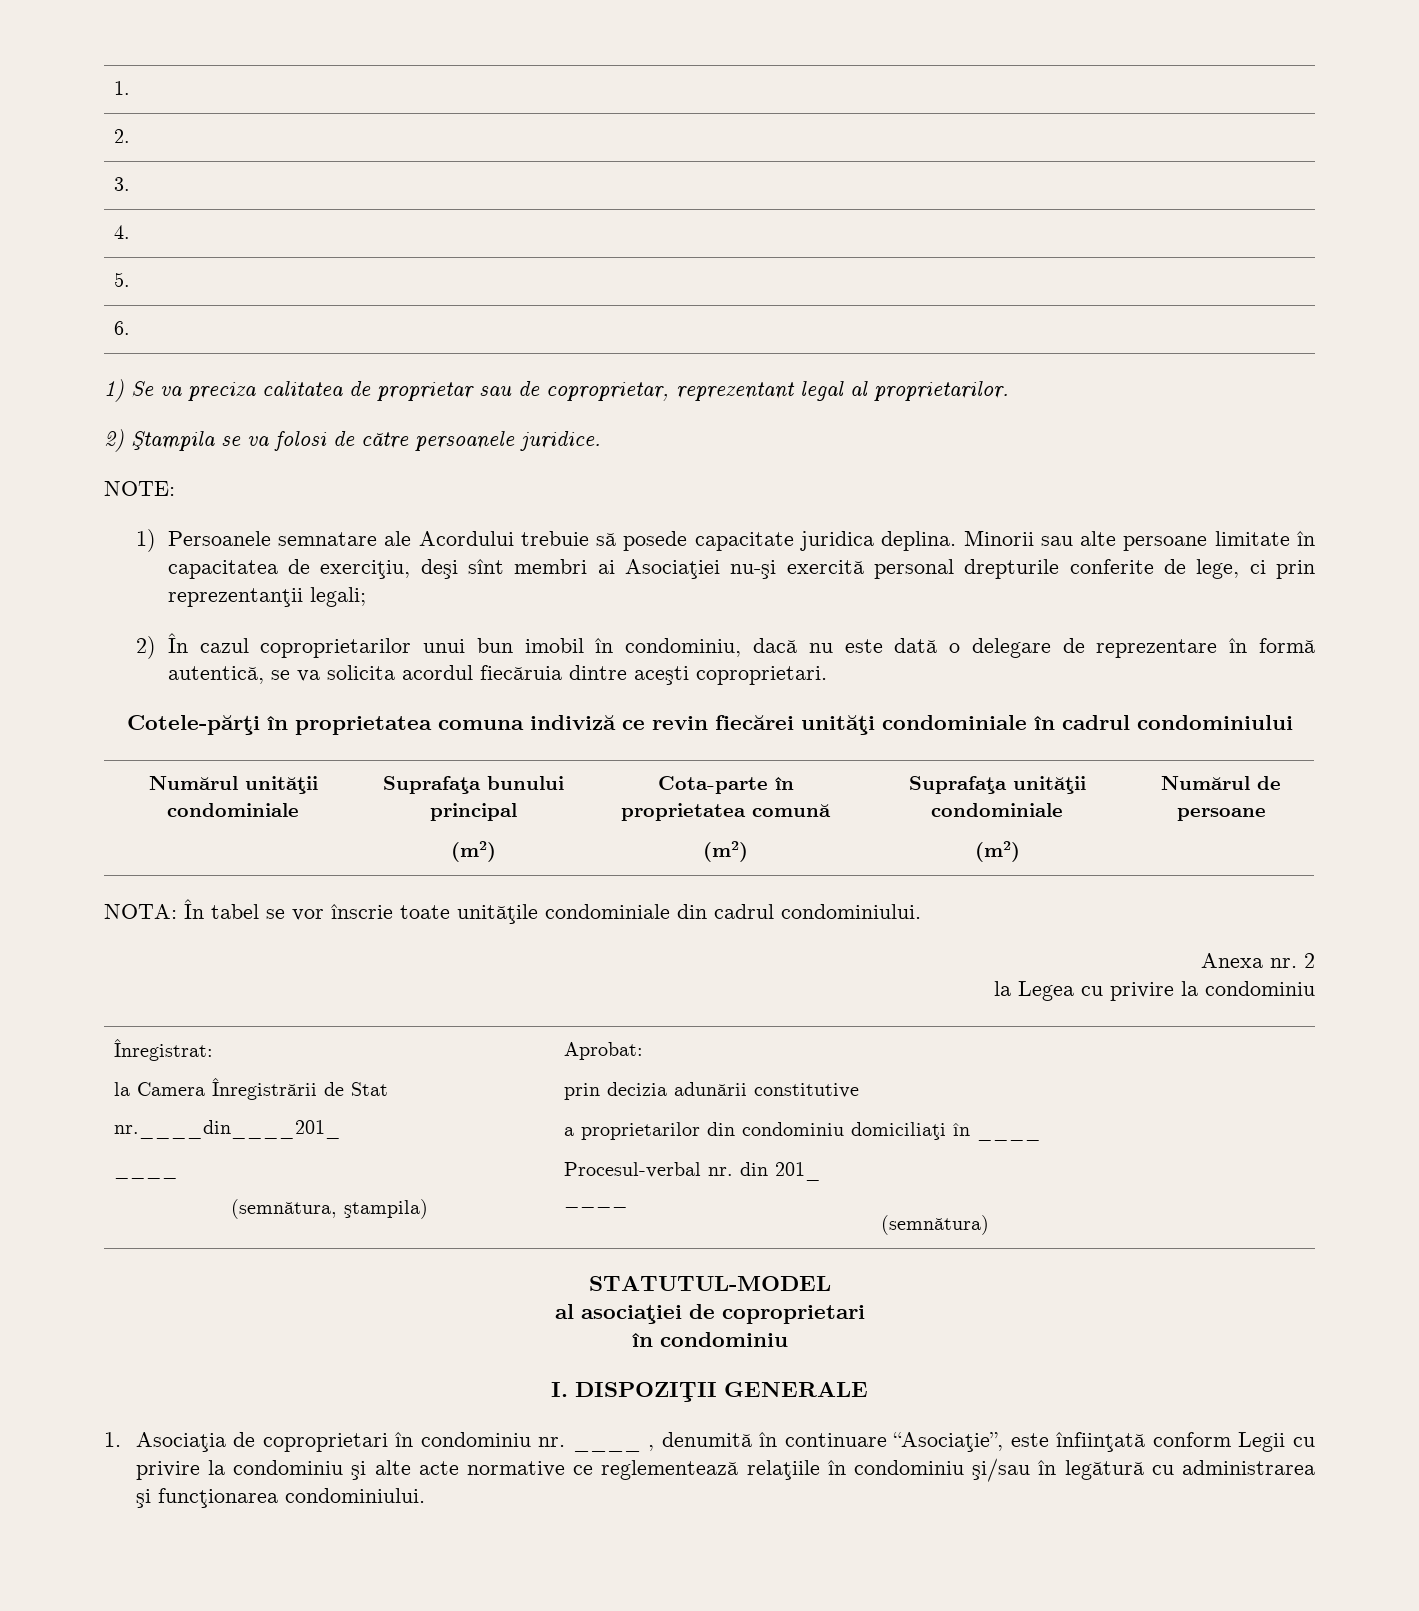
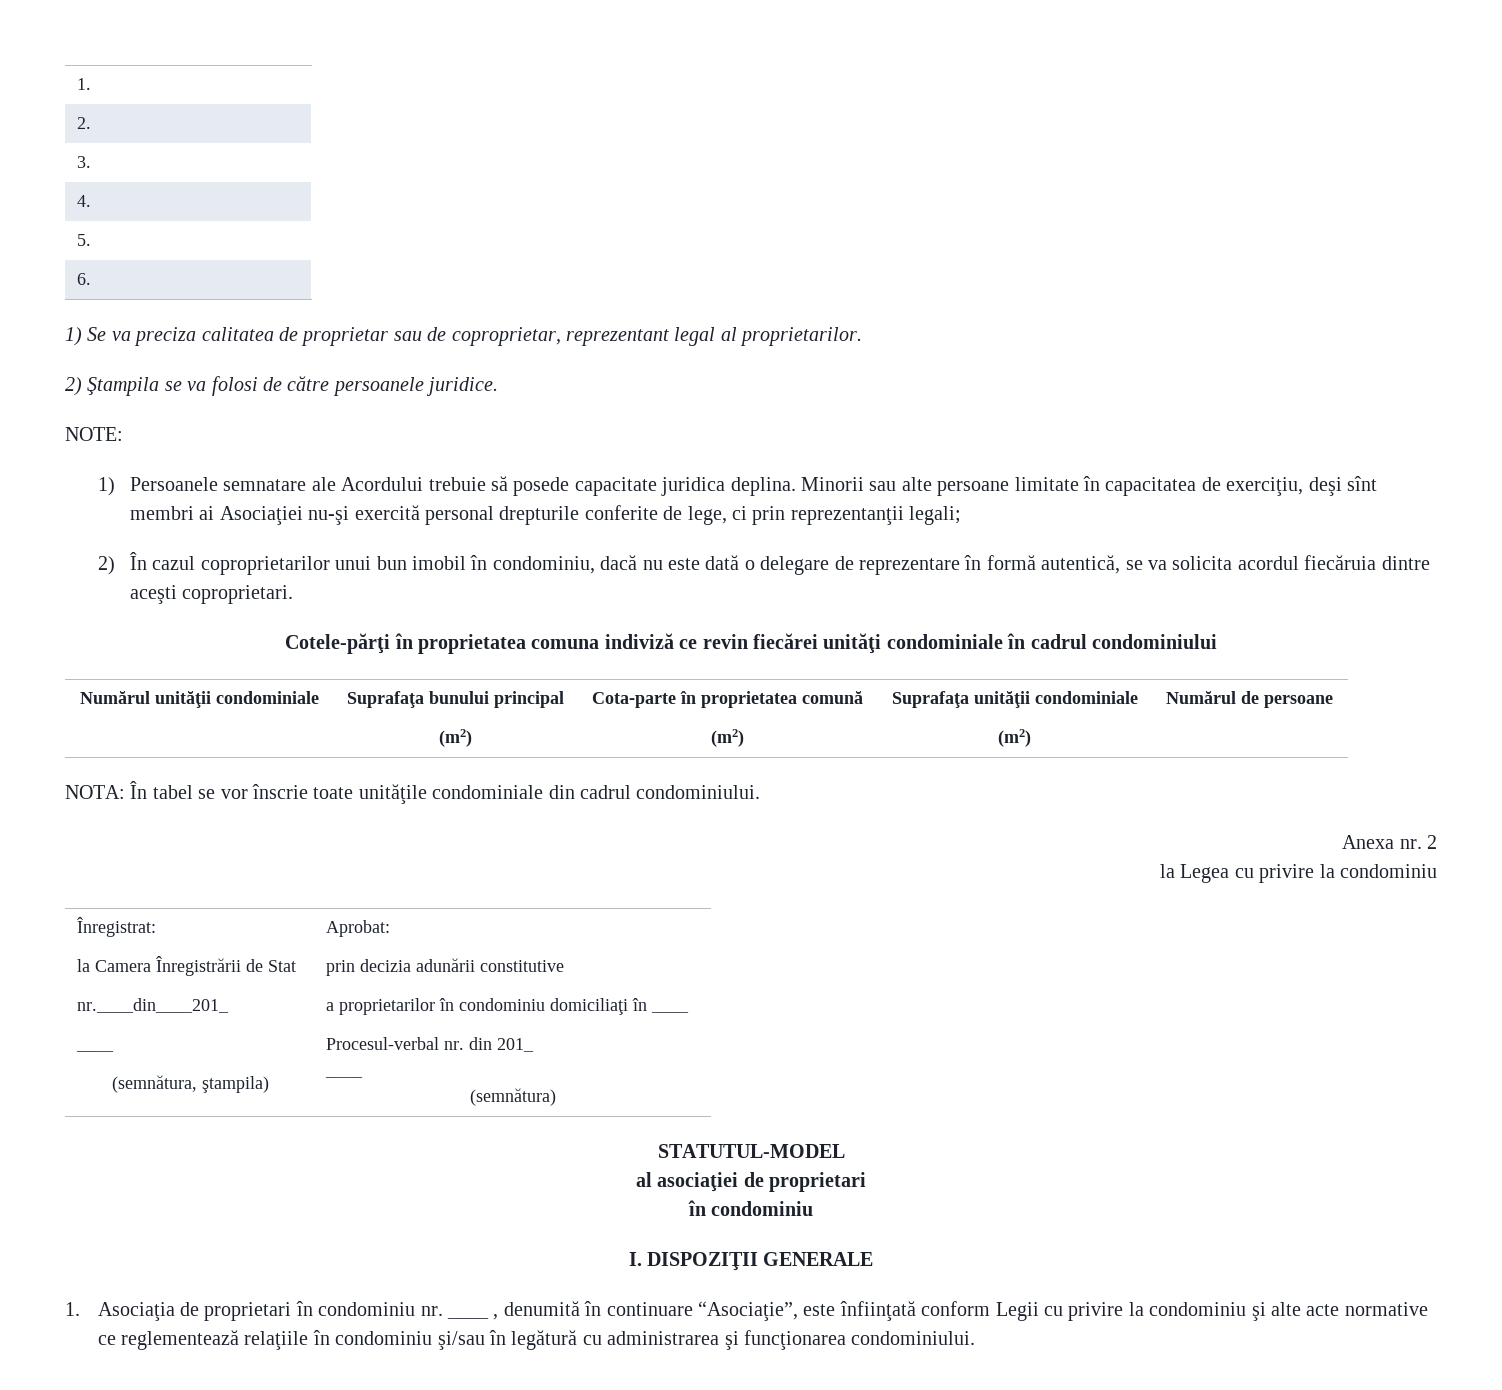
[707,1122,736,1136] din -> [439,998,455,1011] în
[721,1305,865,1324] coproprietari -> [769,1172,867,1192] proprietari
[262,1433,388,1452] coproprietari -> [204,1302,292,1321] proprietari

